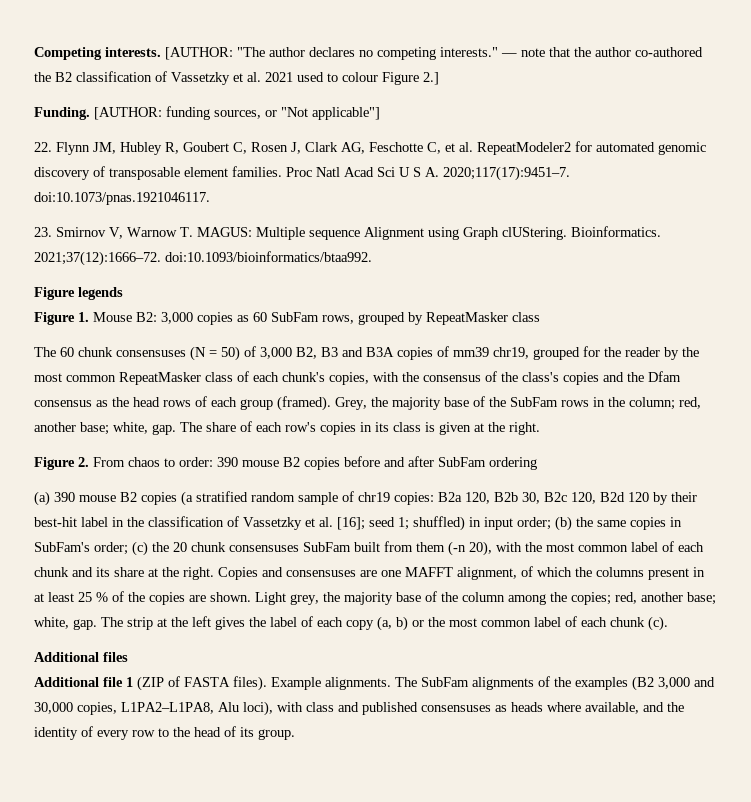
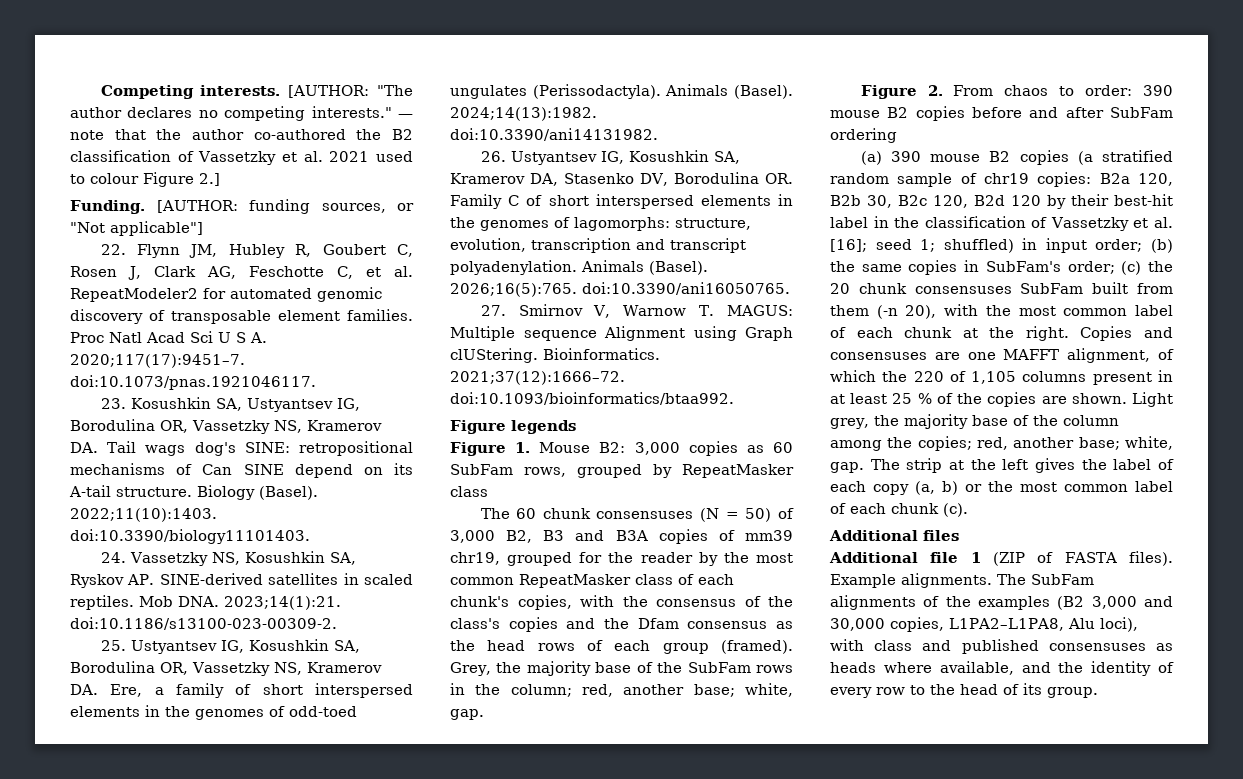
(52, 232) none -> [130,397,360,412] [70,419,382,434] [70,441,413,456] [70,463,413,478] [69,485,318,500] [70,508,217,522] [70,529,310,544] [100,551,356,566] [70,573,413,588] [70,595,341,610] [70,617,337,630] [100,639,360,654] [70,661,382,676] [70,683,413,698] [70,705,357,720] [450,84,793,99] [450,107,597,121] [450,128,658,141] [480,150,740,165] [450,172,793,186] [450,194,793,209] [450,217,751,231] [450,238,746,253] [450,260,708,275] [450,282,790,297] [480,305,506,316] Kosushkin SA, Ustyantsev IG, Borodulina OR, Vassetzky NS, Kramerov DA. Tail wags dog's SINE: retropositional mechanisms of Can SINE depend on its A-tail structure. Biology (Basel). 2022;11(10):1403. doi:10.3390/biology11101403. // 24. Vassetzky NS, Kosushkin SA, Ryskov AP. SINE-derived satellites in scaled reptiles. Mob DNA. 2023;14(1):21. doi:10.1186/s13100-023-00309-2. // 25. Ustyantsev IG, Kosushkin SA, Borodulina OR, Vassetzky NS, Kramerov DA. Ere, a family of short interspersed elements in the genomes of odd-toed ungulates (Perissodactyla). Animals (Basel). 2024;14(13):1982. doi:10.3390/ani14131982. // 26. Ustyantsev IG, Kosushkin SA, Kramerov DA, Stasenko DV, Borodulina OR. Family C of short interspersed elements in the genomes of lagomorphs: structure, evolution, transcription and transcript polyadenylation. Animals (Basel). 2026;16(5):765. doi:10.3390/ani16050765. // 27.
[180,421,540,435] The share of each row's copies in its class is given at the right. -> (484, 714) none
[72,567,144,577] and its share -> (953, 332) none
(592, 572) none -> [913,371,1017,384] 220 of 1,105

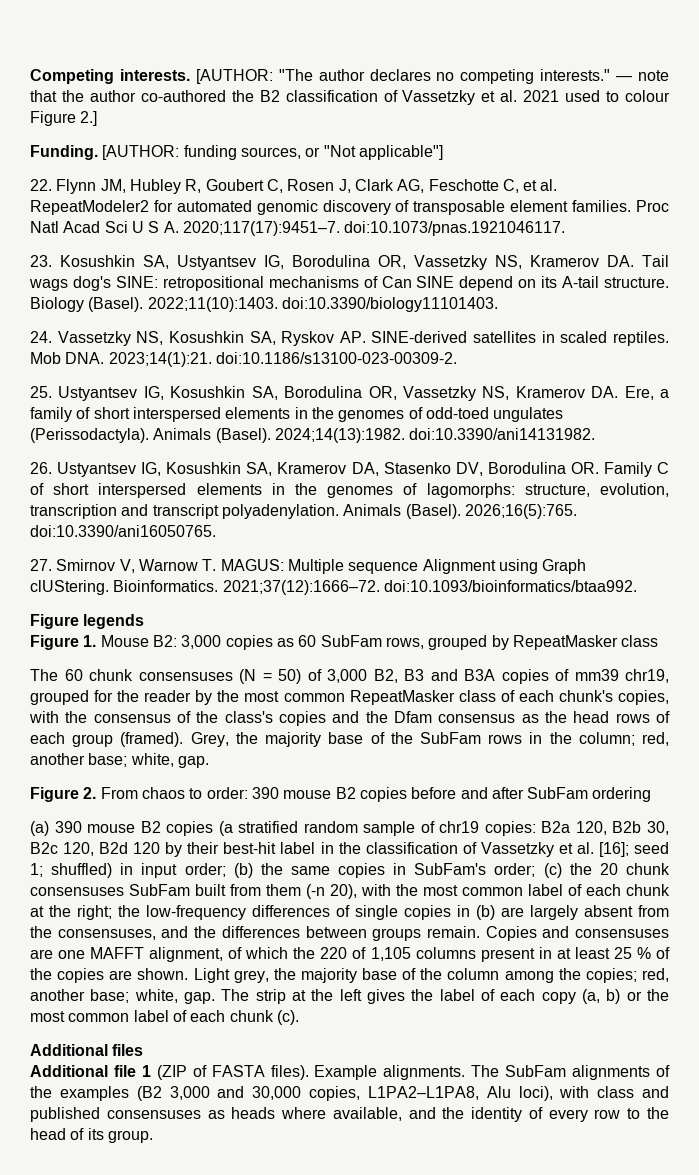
[1025,326,1069,341] right. -> [77,905,669,920] [30,926,480,941] right; the low-frequency differences of single copies in (b) are largely absent from the consensuses, and the differences between groups remain.

